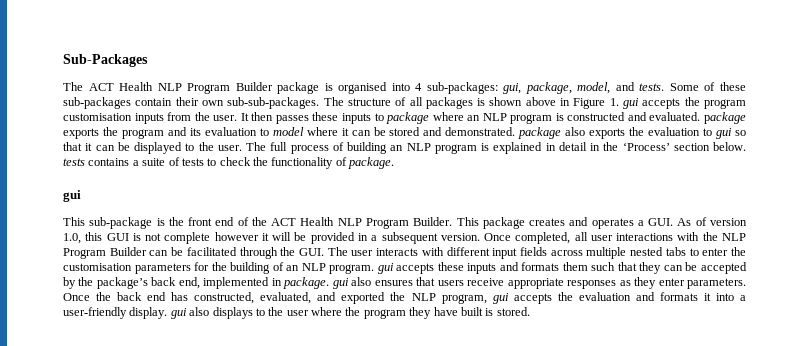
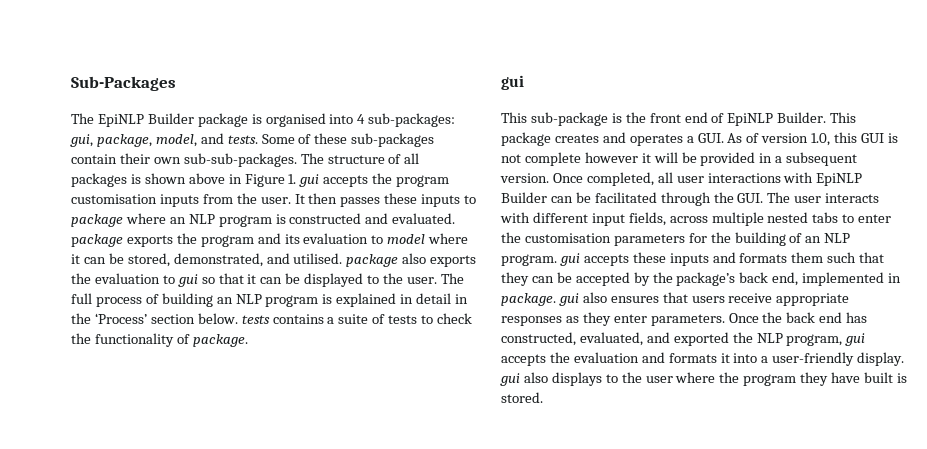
[88,82,231,94] ACT Health NLP Program -> [97,114,144,127] EpiNLP
[389,127,516,136] stored and demonstrated. -> [127,253,343,267] stored, demonstrated, and utilised.
[251,217,409,229] the ACT Health NLP Program -> [727,113,774,126] EpiNLP
[702,232,746,241] [63,248,106,259] the NLP Program -> [816,173,863,186] EpiNLP
[520,247,547,256] fields -> [628,212,666,226] fields,

